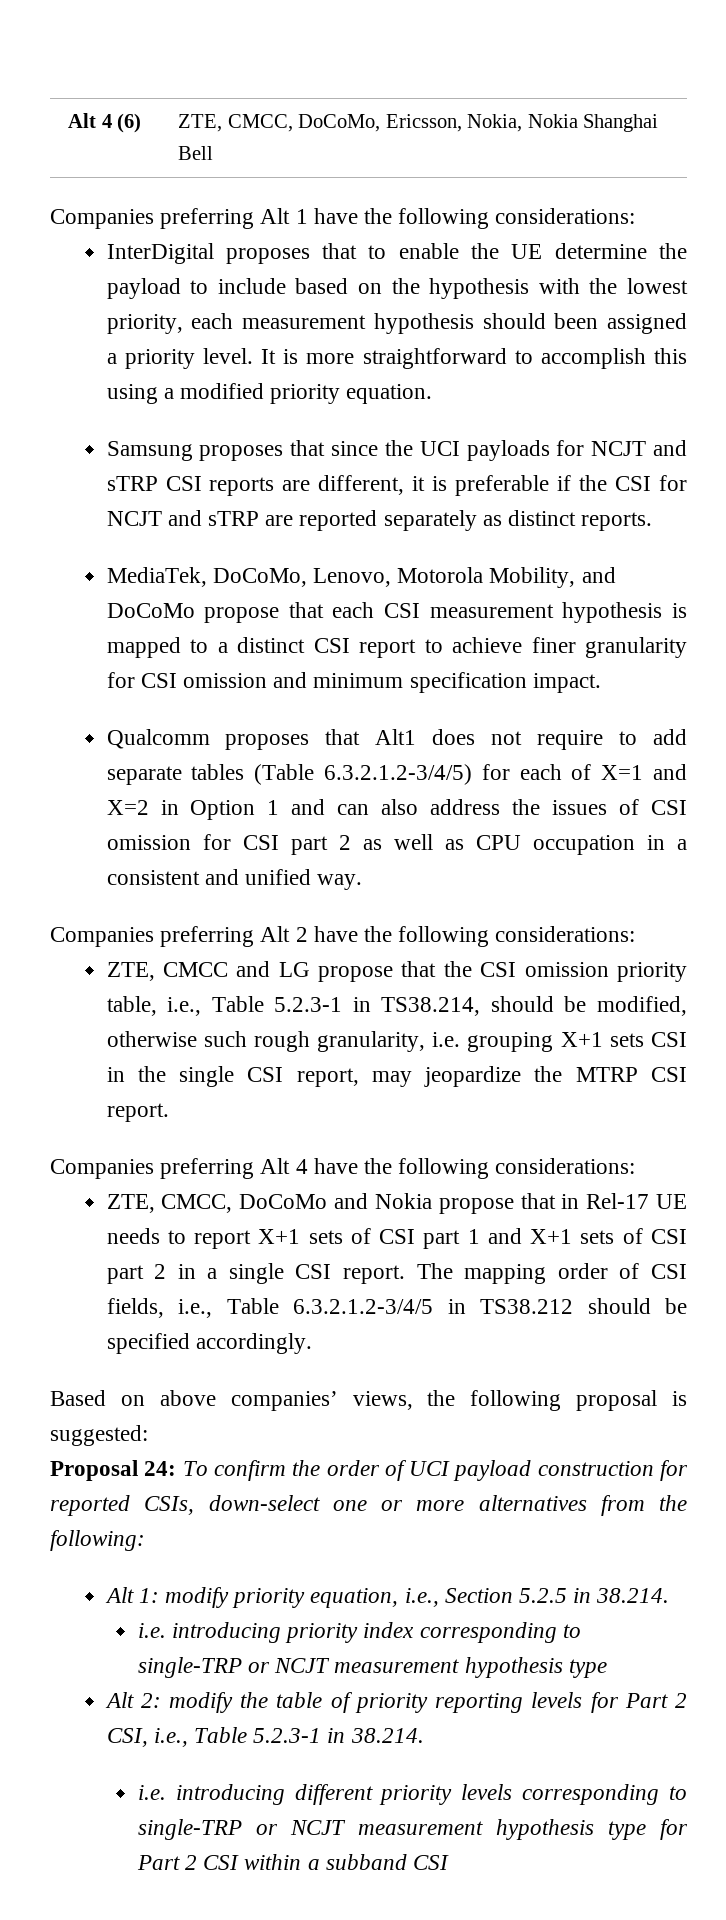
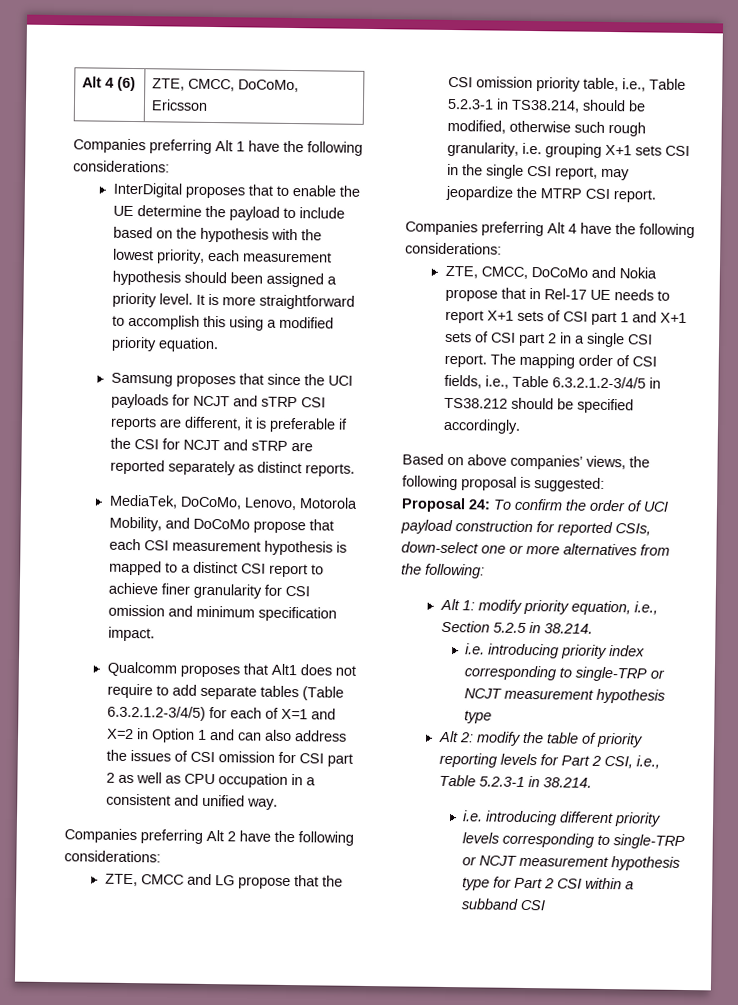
[385,114,659,132] [178,146,214,160] Ericsson, Nokia, Nokia Shanghai Bell -> [150,99,208,111] Ericsson

